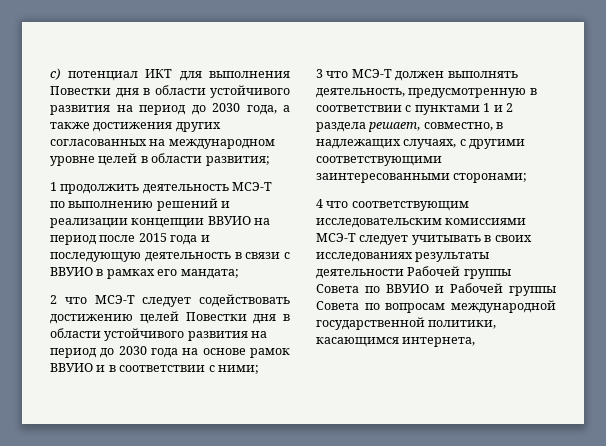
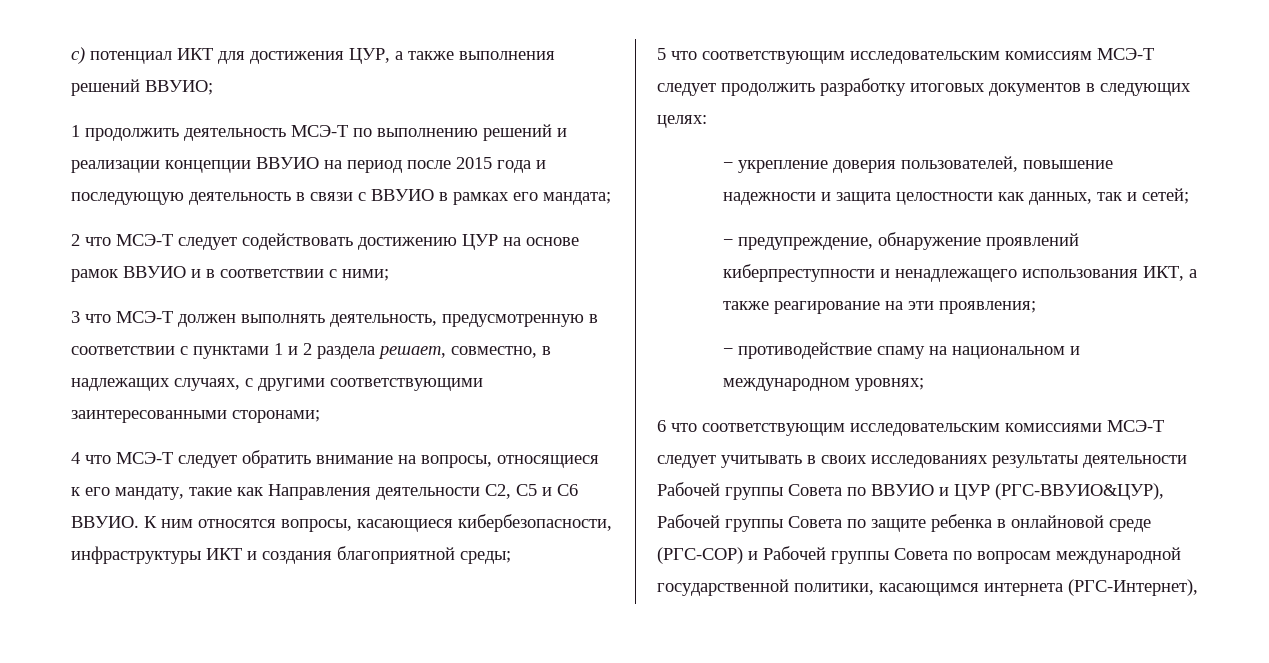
[209,71,290,78] [50,85,290,98] [50,103,290,115] [50,122,221,132] [50,139,275,149] [50,153,270,166] выполнения Повестки дня в области устойчивого развития на период до 2030 года, а также достижения других согласованных на международном уровне целей в области развития; -> [250,48,555,64] [71,79,213,96] достижения ЦУР, а также выполнения решений ВВУИО;
[139,311,290,324] [50,328,268,341] [50,346,178,358] целей Повестки дня в области устойчивого развития на период до 2030 года -> [462,234,498,250] ЦУР
(349, 204) none -> [116,450,599,468] [71,484,578,500] [71,514,612,532] [71,546,511,564] [657,48,1154,64] [657,78,1191,96] [657,115,707,128] [723,156,1114,173] [723,188,1190,205] [723,232,1080,250] [723,264,1198,282] [723,301,1037,314] [723,342,1081,359] [723,378,925,391] [657,420,697,432] МСЭ-T следует обратить внимание на вопросы, относящиеся к его мандату, такие как Направления деятельности C2, C5 и C6 ВВУИО. К ним относятся вопросы, касающиеся кибербезопасности, инфраструктуры ИКТ и создания благоприятной среды; // 5 что соответствующим исследовательским комиссиям МСЭ-Т следует продолжить разработку итоговых документов в следующих целях: // − укрепление доверия пользователей, повышение надежности и защита целостности как данных, так и сетей; // − предупреждение, обнаружение проявлений киберпреступности и ненадлежащего использования ИКТ, а также реагирование на эти проявления; // − противодействие спаму на национальном и международном уровнях; // 6 что
(444, 289) none -> [954,483,1164,500] [657,514,1151,532] [657,547,758,564] ЦУР (РГС-ВВУИО&ЦУР), Рабочей группы Совета по защите ребенка в онлайновой среде (РГС-COP) и
[402,337,476,347] интернета, -> [984,579,1198,596] интернета (РГС-Интернет),

